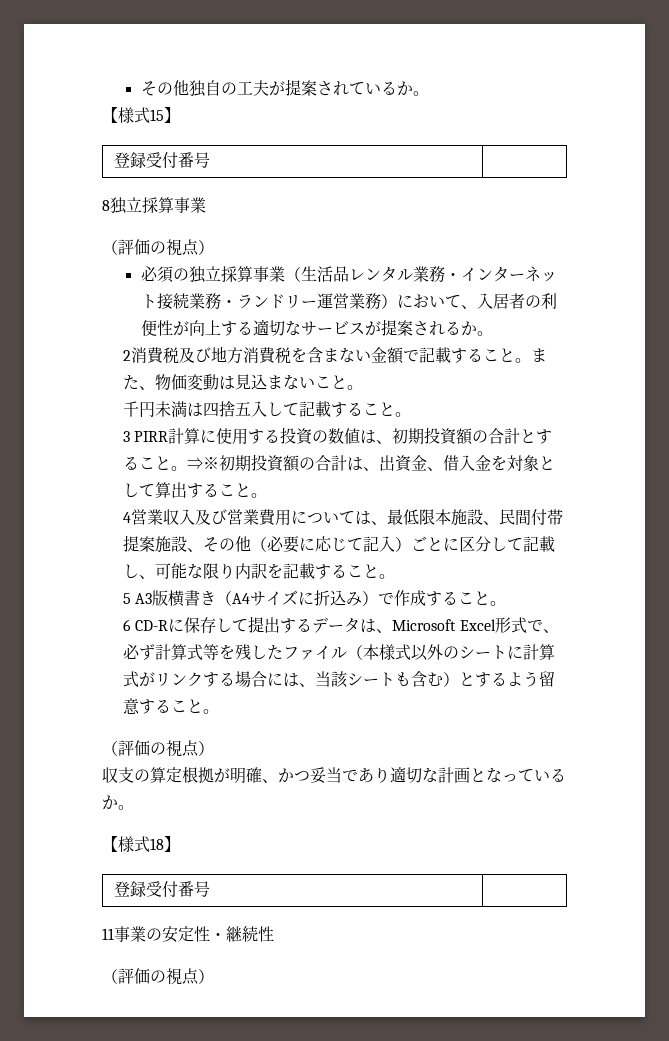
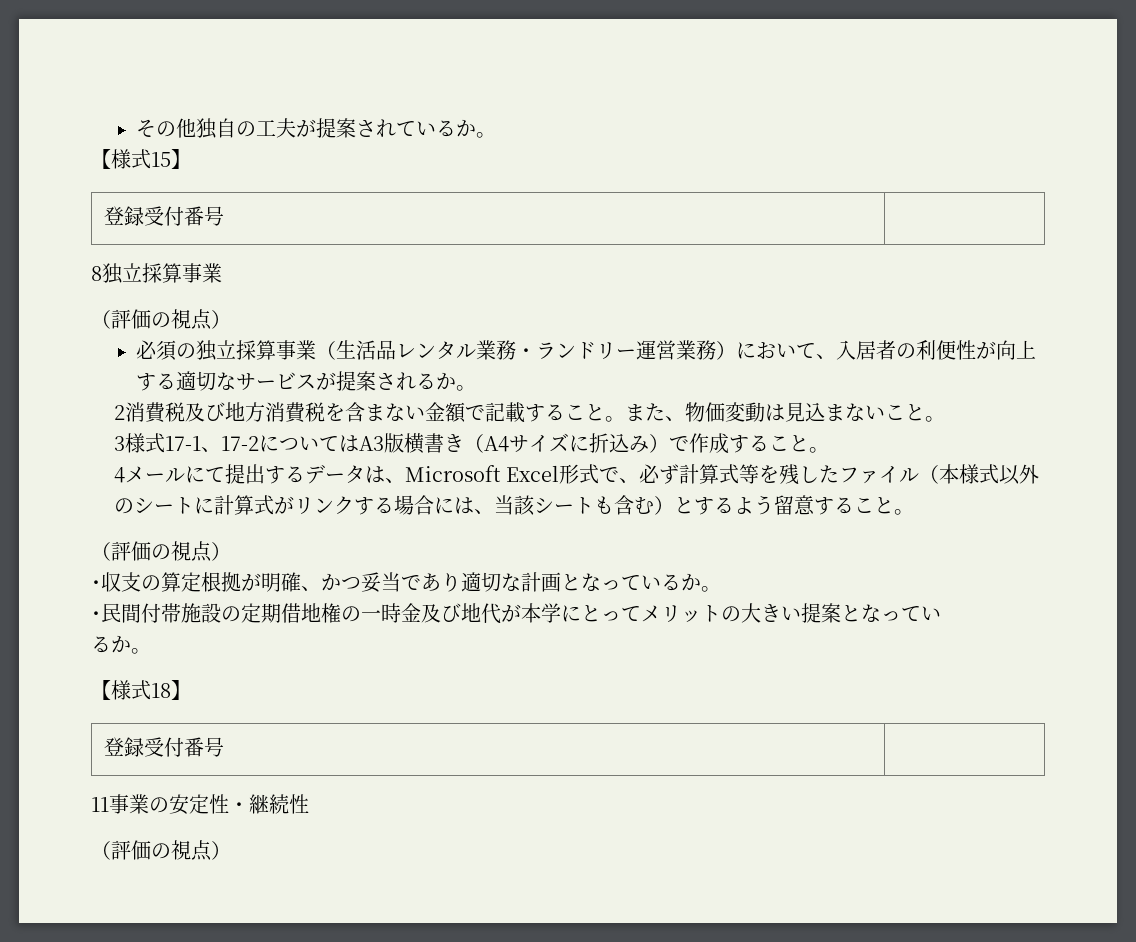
[460,266,557,282] [140,293,237,310] インターネット接続業務・ -> (537, 353) none
[122,401,411,418] [122,427,553,445] [122,454,555,472] [122,482,267,498] [122,509,563,526] [122,535,555,553] [122,563,395,579] [122,593,131,604] 千円未満は四捨五入して記載すること。 // 3 PIRR計算に使用する投資の数値は、初期投資額の合計とすること。⇒※初期投資額の合計は、出資金、借入金を対象として算出すること。 // 4営業収入及び営業費用については、最低限本施設、民間付帯提案施設、その他（必要に応じて記入）ごとに区分して記載し、可能な限り内訳を記載すること。 // 5 -> [114,433,360,453] 3様式17-1、17-2については
[122,617,233,633] 6 CD-Rに保存し -> [114,466,206,483] 4メールに
(214, 748) none -> [91,580,101,590] ･
(134, 807) none -> [91,603,941,624] [91,635,151,654] // ･民間付帯施設の定期借地権の一時金及び地代が本学にとってメリットの大きい提案となってい // るか。

